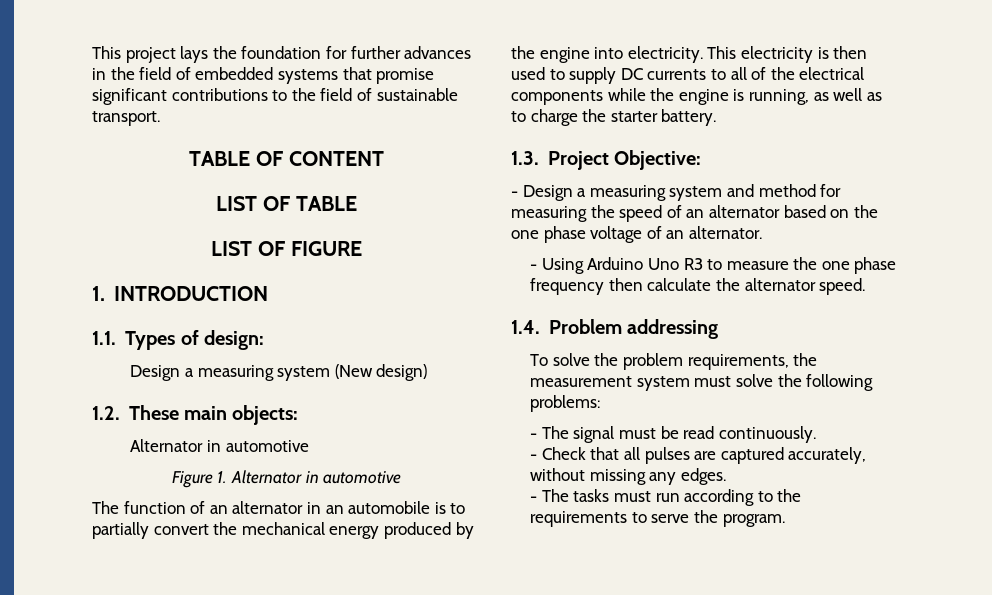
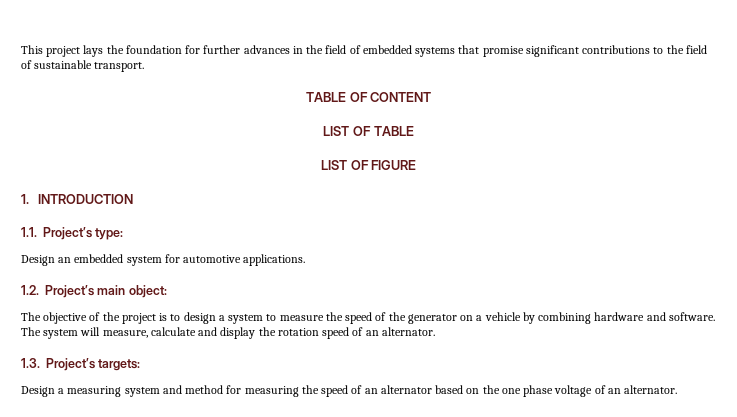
[124,330,265,350] [130,364,428,381] [92,405,299,425] [130,439,309,452] [171,470,402,488] [92,501,466,514] [92,522,474,539] [511,46,868,63] [511,67,865,84] [511,88,882,105] [511,109,717,126] [511,150,701,170] [511,191,518,197] Types of design: // Design a measuring system (New design) // 1.2. These main objects: // Alternator in automotive // Figure 1. Alternator in automotive // The function of an alternator in an automobile is to partially convert the mechanical energy produced by the engine into electricity. This electricity is then used to supply DC currents to all of the electrical components while the engine is running, as well as to charge the starter battery. // 1.3. Project Objective: // - -> [43,227,124,240] [21,254,306,266] [21,285,167,298] [21,312,715,324] [21,327,435,339] [21,358,141,371] Project’s type: // Design an embedded system for automotive applications. // 1.2. Project’s main object: // The objective of the project is to design a system to measure the speed of the generator on a vehicle by combining hardware and software. The system will measure, calculate and display the rotation speed of an alternator. // 1.3. Project’s targets: //
[530,257,897,274] [530,278,866,295] [511,319,718,339] [530,353,818,370] [530,374,874,391] [530,395,601,412] [530,426,816,443] [530,447,867,464] [530,468,726,485] [530,489,802,506] [530,510,785,527] // - Using Arduino Uno R3 to measure the one phase frequency then calculate the alternator speed. // 1.4. Problem addressing // To solve the problem requirements, the measurement system must solve the following problems: // - The signal must be read continuously. // - Check that all pulses are captured accurately, without missing any edges. // - The tasks must run according to the requirements to serve the program. -> (678, 389) none

